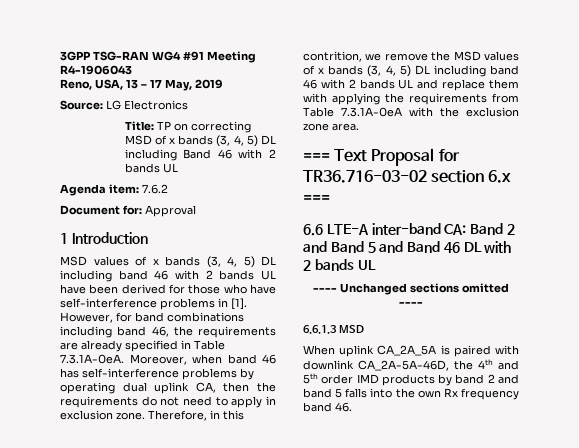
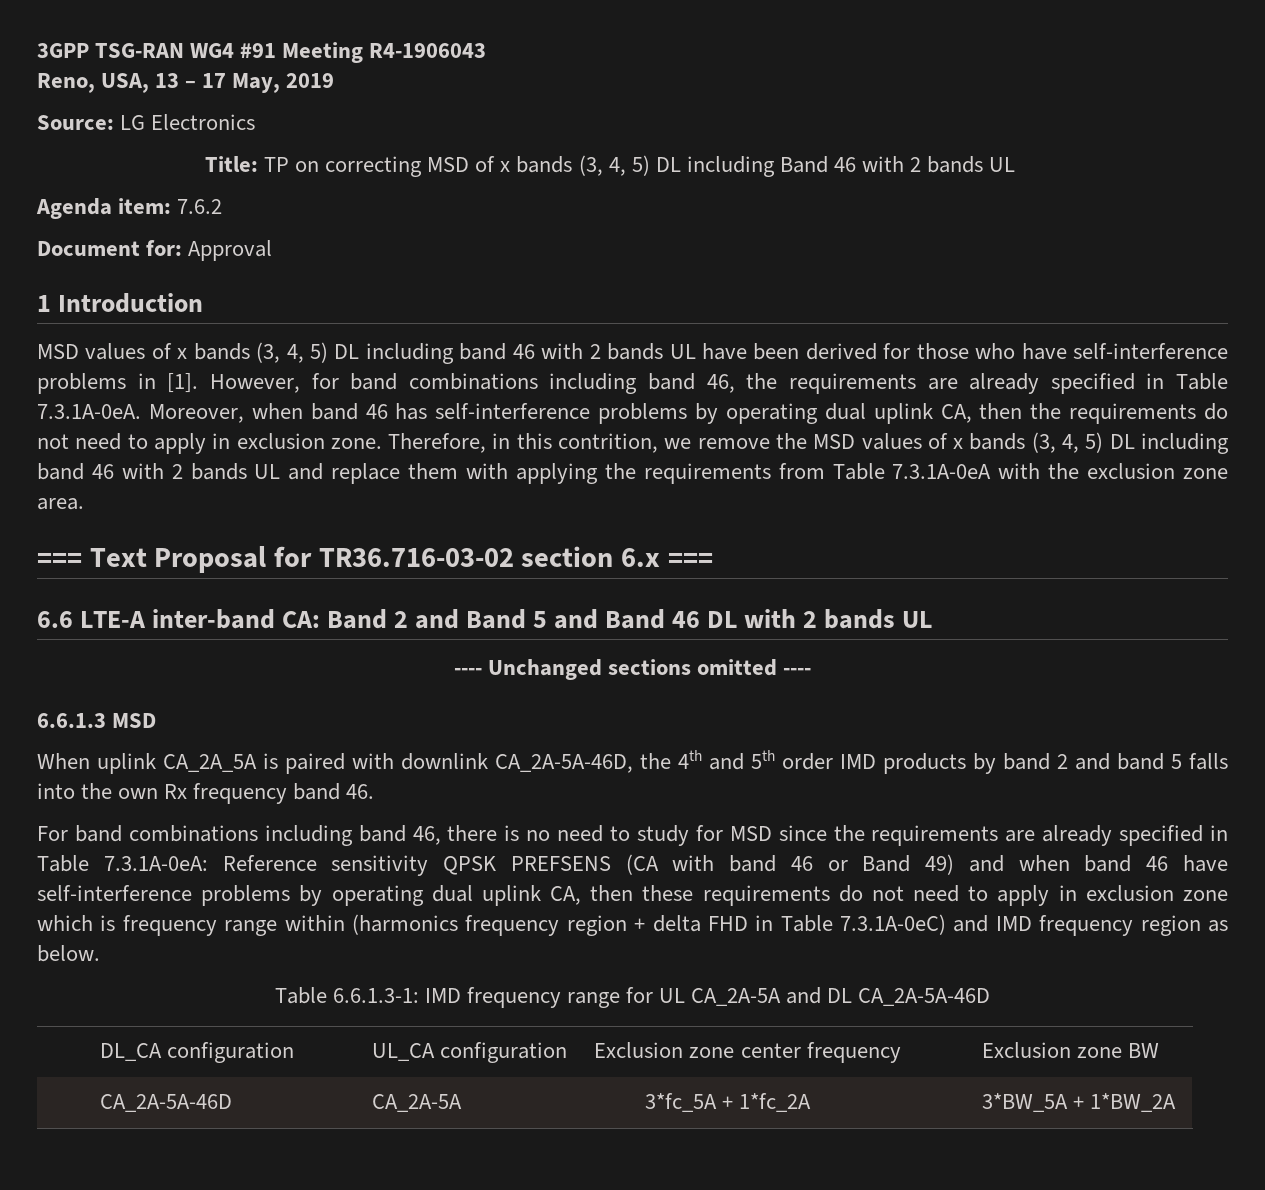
(352, 407) none -> [37,825,1228,846] [37,854,1228,876] [37,885,1228,906] [37,914,1229,936] [37,945,100,962] [274,987,991,1008] [99,1042,294,1063] [371,1042,567,1063] [594,1042,901,1063] [981,1042,1159,1058] [99,1094,232,1112] [371,1094,462,1112] [644,1093,811,1112] [981,1093,1176,1112] // For band combinations including band 46, there is no need to study for MSD since the requirements are already specified in Table 7.3.1A-0eA: Reference sensitivity QPSK PREFSENS (CA with band 46 or Band 49) and when band 46 have self-interference problems by operating dual uplink CA, then these requirements do not need to apply in exclusion zone which is frequency range within (harmonics frequency region + delta FHD in Table 7.3.1A-0eC) and IMD frequency region as below. // Table 6.6.1.3-1: IMD frequency range for UL CA_2A-5A and DL CA_2A-5A-46D // DL_CA configuration | UL_CA configuration | Exclusion zone center frequency | Exclusion zone BW // CA_2A-5A-46D | CA_2A-5A | 3*fc_5A + 1*fc_2A | 3*BW_5A + 1*BW_2A

